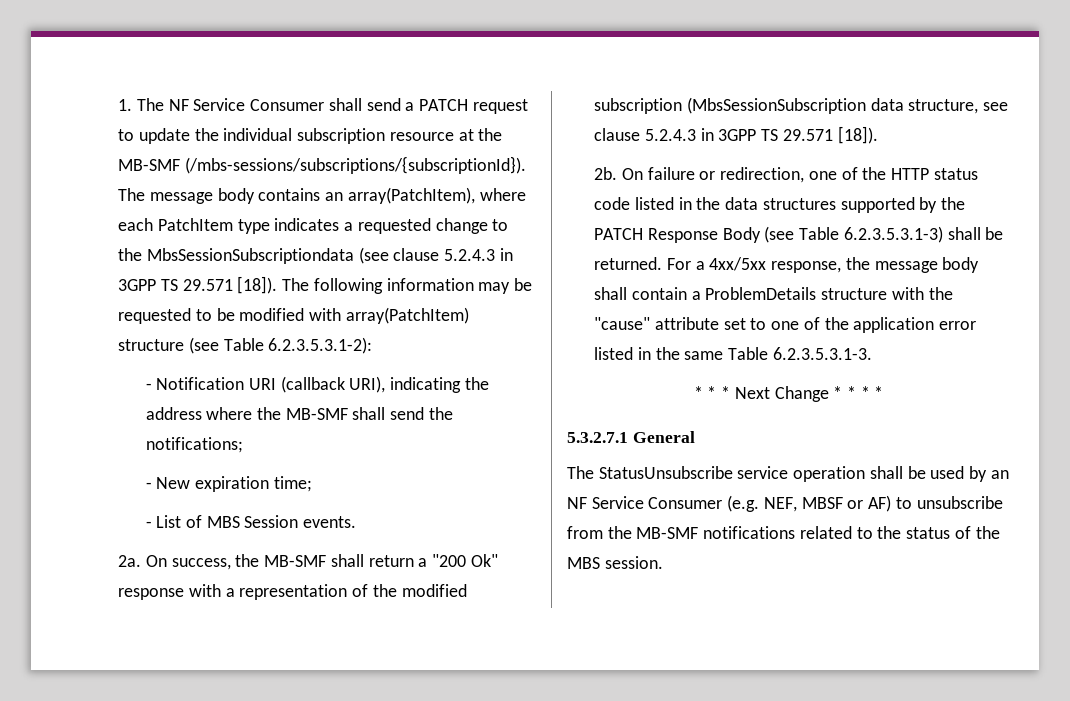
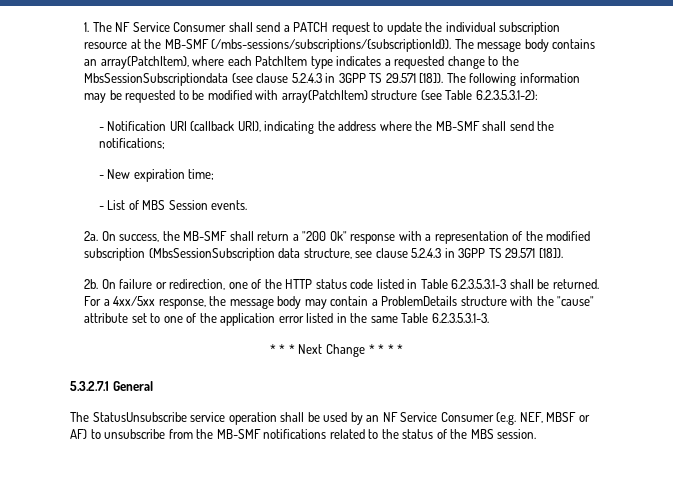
[696,197,966,213] [594,226,943,243] the data structures supported by the PATCH Response Body (see Table 6.2.3.5.3.1-3) -> [420,279,507,289] Table 6.2.3.5.3.1-3
[594,287,628,300] shall -> [304,299,327,309] may

